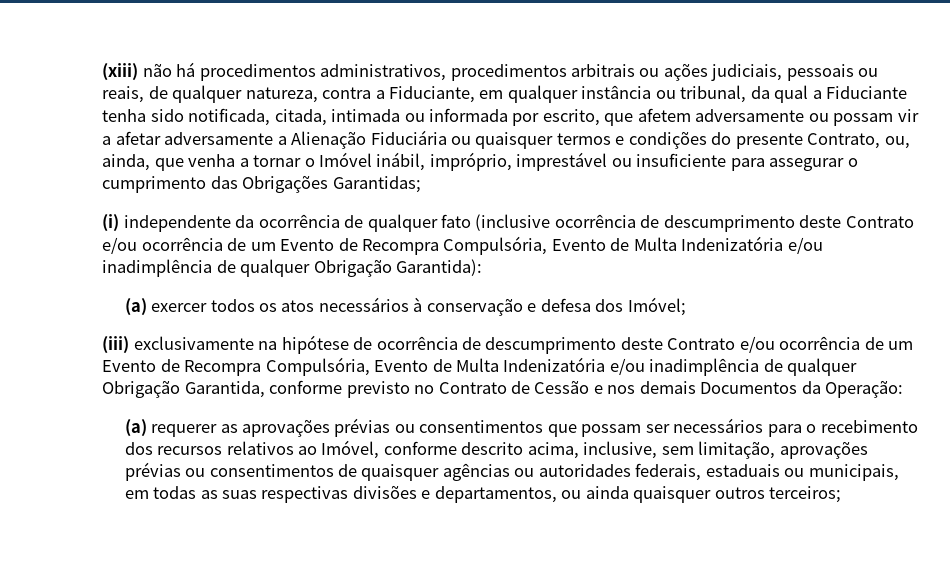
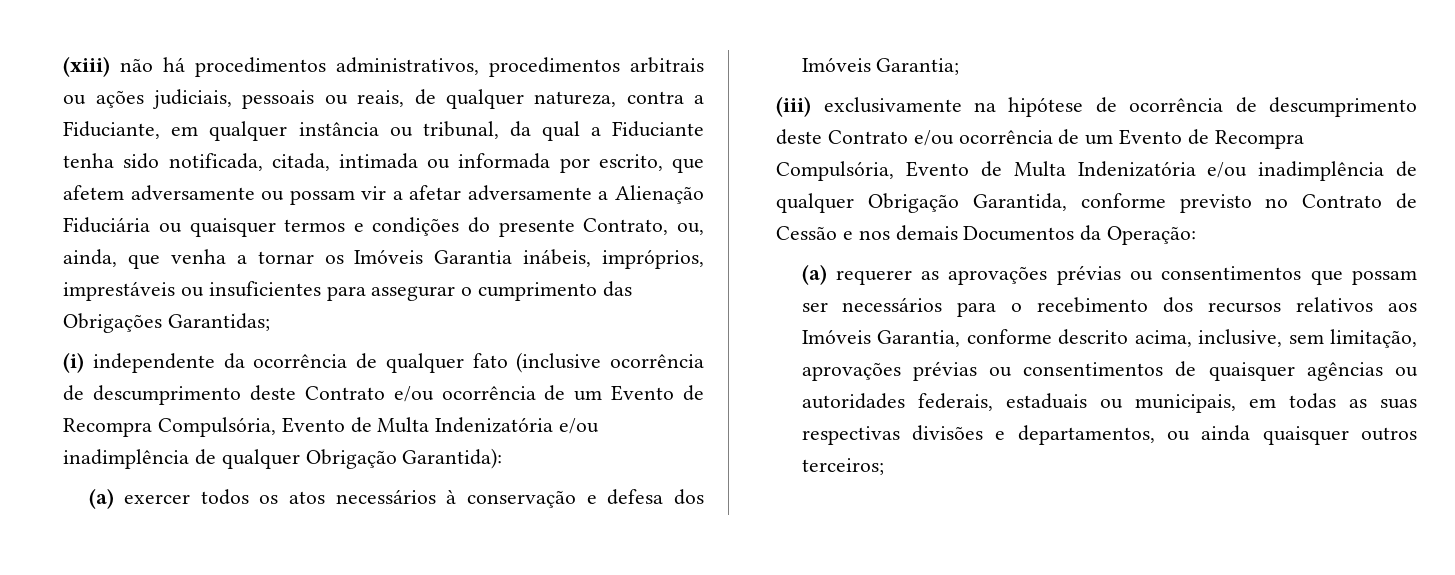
[304,152,727,171] o Imóvel inábil, impróprio, imprestável ou insuficiente -> [324,249,704,269] [63,281,321,301] os Imóveis Garantia inábeis, impróprios, imprestáveis ou insuficientes
[627,297,686,316] Imóvel; -> [801,57,960,75] Imóveis Garantia;
[297,440,380,459] ao Imóvel, -> [1388,303,1417,312] [801,329,961,347] aos Imóveis Garantia,

